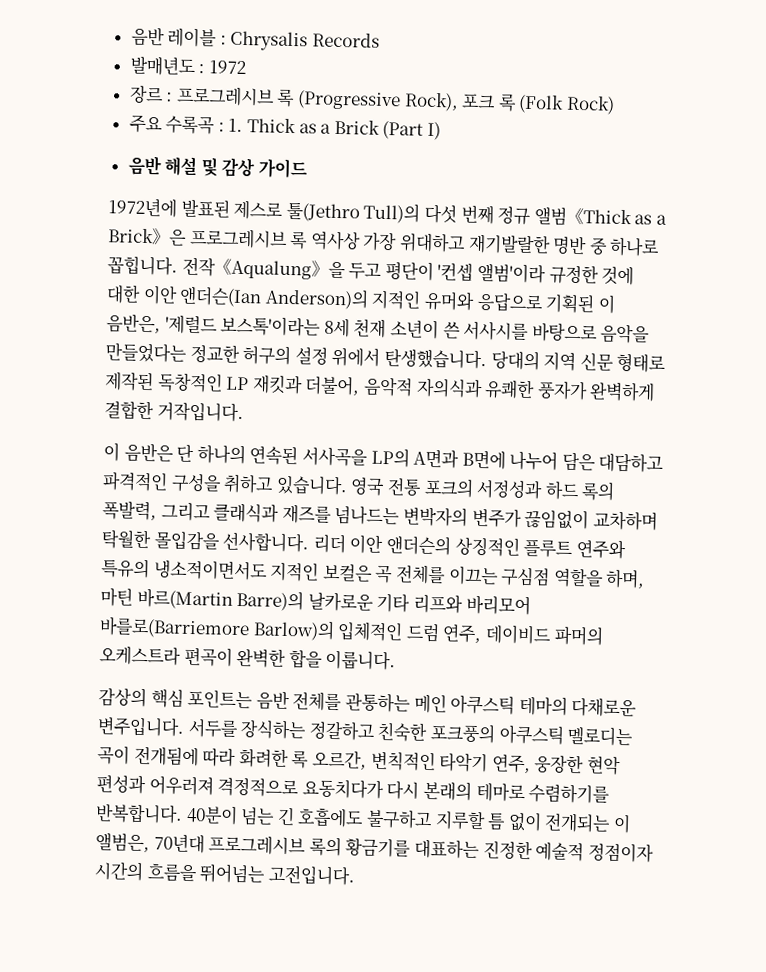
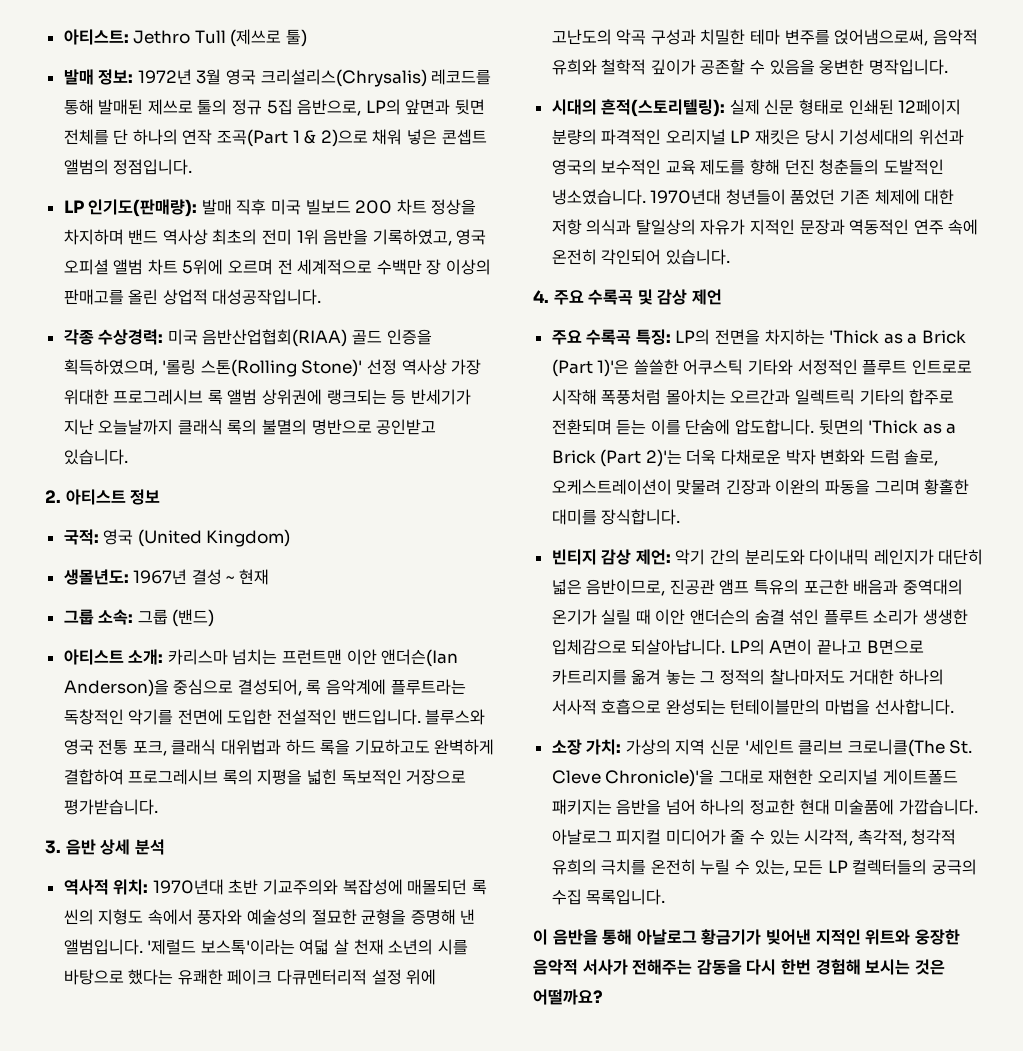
[130,27,381,52] [129,56,246,76] [128,85,616,115] [128,114,442,141] [127,155,309,179] [108,198,667,226] [108,227,661,257] [107,255,635,286] [106,284,616,314] [106,314,651,344] [105,342,667,373] [104,371,656,402] [104,400,244,423] [103,442,665,473] [102,471,616,501] [102,500,658,531] [101,529,626,560] [101,558,646,589] [100,587,531,616] [99,616,604,646] [99,645,397,671] [98,687,638,718] [97,716,635,747] [97,745,621,776] [96,774,611,804] [95,804,631,834] [95,833,654,863] [94,861,356,886] 음반 레이블 : Chrysalis Records // 발매년도 : 1972 // 장르 : 프로그레시브 록 (Progressive Rock), 포크 록 (Folk Rock) // 주요 수록곡 : 1. Thick as a Brick (Part I) // 음반 해설 및 감상 가이드 // 1972년에 발표된 제스로 툴(Jethro Tull)의 다섯 번째 정규 앨범《Thick as a Brick》은 프로그레시브 록 역사상 가장 위대하고 재기발랄한 명반 중 하나로 꼽힙니다. 전작《Aqualung》을 두고 평단이 '컨셉 앨범'이라 규정한 것에 대한 이안 앤더슨(Ian Anderson)의 지적인 유머와 응답으로 기획된 이 음반은, '제럴드 보스톡'이라는 8세 천재 소년이 쓴 서사시를 바탕으로 음악을 만들었다는 정교한 허구의 설정 위에서 탄생했습니다. 당대의 지역 신문 형태로 제작된 독창적인 LP 재킷과 더불어, 음악적 자의식과 유쾌한 풍자가 완벽하게 결합한 거작입니다. // 이 음반은 단 하나의 연속된 서사곡을 LP의 A면과 B면에 나누어 담은 대담하고 파격적인 구성을 취하고 있습니다. 영국 전통 포크의 서정성과 하드 록의 폭발력, 그리고 클래식과 재즈를 넘나드는 변박자의 변주가 끊임없이 교차하며 탁월한 몰입감을 선사합니다. 리더 이안 앤더슨의 상징적인 플루트 연주와 특유의 냉소적이면서도 지적인 보컬은 곡 전체를 이끄는 구심점 역할을 하며, 마틴 바르(Martin Barre)의 날카로운 기타 리프와 바리모어 바를로(Barriemore Barlow)의 입체적인 드럼 연주, 데이비드 파머의 오케스트라 편곡이 완벽한 합을 이룹니다. // 감상의 핵심 포인트는 음반 전체를 관통하는 메인 아쿠스틱 테마의 다채로운 변주입니다. 서두를 장식하는 정갈하고 친숙한 포크풍의 아쿠스틱 멜로디는 곡이 전개됨에 따라 화려한 록 오르간, 변칙적인 타악기 연주, 웅장한 현악 편성과 어우러져 격정적으로 요동치다가 다시 본래의 테마로 수렴하기를 반복합니다. 40분이 넘는 긴 호흡에도 불구하고 지루할 틈 없이 전개되는 이 앨범은, 70년대 프로그레시브 록의 황금기를 대표하는 진정한 예술적 정점이자 시간의 흐름을 뛰어넘는 고전입니다. -> [63,29,308,47] [63,69,492,87] [63,99,486,116] [63,129,487,147] [63,159,193,175] [63,199,477,217] [63,229,487,246] [63,259,492,275] [63,289,322,305] [63,329,432,347] [63,359,482,377] [63,389,471,405] [63,419,437,435] [63,449,128,465] [45,489,161,505] [63,529,291,547] [63,569,270,585] [63,609,215,627] [63,649,459,667] [63,679,466,697] [63,709,486,725] [63,739,495,756] [63,769,467,785] [63,799,158,815] [45,839,165,855] [63,879,487,895] [63,909,476,925] [63,939,468,955] [63,969,437,985] [551,29,978,46] [551,59,948,75] [551,99,962,117] [551,129,964,145] [551,159,944,175] [551,189,955,205] [551,219,979,235] [551,249,730,265] [533,289,722,305] [551,329,967,345] [551,359,972,377] [551,389,955,405] [551,419,957,435] [551,449,939,467] [551,479,970,495] [551,509,681,525] [551,549,984,565] [551,579,963,596] [551,609,969,625] [551,639,924,655] [551,669,944,685] [551,699,954,715] [551,739,973,757] [551,769,958,787] [551,799,978,815] [551,829,957,846] [551,859,978,876] [551,889,666,905] [533,929,960,945] [533,959,945,975] [533,989,603,1005] 아티스트: Jethro Tull (제쓰로 툴) // 발매 정보: 1972년 3월 영국 크리설리스(Chrysalis) 레코드를 통해 발매된 제쓰로 툴의 정규 5집 음반으로, LP의 앞면과 뒷면 전체를 단 하나의 연작 조곡(Part 1 & 2)으로 채워 넣은 콘셉트 앨범의 정점입니다. // LP 인기도(판매량): 발매 직후 미국 빌보드 200 차트 정상을 차지하며 밴드 역사상 최초의 전미 1위 음반을 기록하였고, 영국 오피셜 앨범 차트 5위에 오르며 전 세계적으로 수백만 장 이상의 판매고를 올린 상업적 대성공작입니다. // 각종 수상경력: 미국 음반산업협회(RIAA) 골드 인증을 획득하였으며, '롤링 스톤(Rolling Stone)' 선정 역사상 가장 위대한 프로그레시브 록 앨범 상위권에 랭크되는 등 반세기가 지난 오늘날까지 클래식 록의 불멸의 명반으로 공인받고 있습니다. // 2. 아티스트 정보 // 국적: 영국 (United Kingdom) // 생몰년도: 1967년 결성 ~ 현재 // 그룹 소속: 그룹 (밴드) // 아티스트 소개: 카리스마 넘치는 프런트맨 이안 앤더슨(Ian Anderson)을 중심으로 결성되어, 록 음악계에 플루트라는 독창적인 악기를 전면에 도입한 전설적인 밴드입니다. 블루스와 영국 전통 포크, 클래식 대위법과 하드 록을 기묘하고도 완벽하게 결합하여 프로그레시브 록의 지평을 넓힌 독보적인 거장으로 평가받습니다. // 3. 음반 상세 분석 // 역사적 위치: 1970년대 초반 기교주의와 복잡성에 매몰되던 록 씬의 지형도 속에서 풍자와 예술성의 절묘한 균형을 증명해 낸 앨범입니다. '제럴드 보스톡'이라는 여덟 살 천재 소년의 시를 바탕으로 했다는 유쾌한 페이크 다큐멘터리적 설정 위에 고난도의 악곡 구성과 치밀한 테마 변주를 얹어냄으로써, 음악적 유희와 철학적 깊이가 공존할 수 있음을 웅변한 명작입니다. // 시대의 흔적(스토리텔링): 실제 신문 형태로 인쇄된 12페이지 분량의 파격적인 오리지널 LP 재킷은 당시 기성세대의 위선과 영국의 보수적인 교육 제도를 향해 던진 청춘들의 도발적인 냉소였습니다. 1970년대 청년들이 품었던 기존 체제에 대한 저항 의식과 탈일상의 자유가 지적인 문장과 역동적인 연주 속에 온전히 각인되어 있습니다. // 4. 주요 수록곡 및 감상 제언 // 주요 수록곡 특징: LP의 전면을 차지하는 'Thick as a Brick (Part 1)'은 쓸쓸한 어쿠스틱 기타와 서정적인 플루트 인트로로 시작해 폭풍처럼 몰아치는 오르간과 일렉트릭 기타의 합주로 전환되며 듣는 이를 단숨에 압도합니다. 뒷면의 'Thick as a Brick (Part 2)'는 더욱 다채로운 박자 변화와 드럼 솔로, 오케스트레이션이 맞물려 긴장과 이완의 파동을 그리며 황홀한 대미를 장식합니다. // 빈티지 감상 제언: 악기 간의 분리도와 다이내믹 레인지가 대단히 넓은 음반이므로, 진공관 앰프 특유의 포근한 배음과 중역대의 온기가 실릴 때 이안 앤더슨의 숨결 섞인 플루트 소리가 생생한 입체감으로 되살아납니다. LP의 A면이 끝나고 B면으로 카트리지를 옮겨 놓는 그 정적의 찰나마저도 거대한 하나의 서사적 호흡으로 완성되는 턴테이블만의 마법을 선사합니다. // 소장 가치: 가상의 지역 신문 '세인트 클리브 크로니클(The St. Cleve Chronicle)'을 그대로 재현한 오리지널 게이트폴드 패키지는 음반을 넘어 하나의 정교한 현대 미술품에 가깝습니다. 아날로그 피지컬 미디어가 줄 수 있는 시각적, 촉각적, 청각적 유희의 극치를 온전히 누릴 수 있는, 모든 LP 컬렉터들의 궁극의 수집 목록입니다. // 이 음반을 통해 아날로그 황금기가 빚어낸 지적인 위트와 웅장한 음악적 서사가 전해주는 감동을 다시 한번 경험해 보시는 것은 어떨까요?

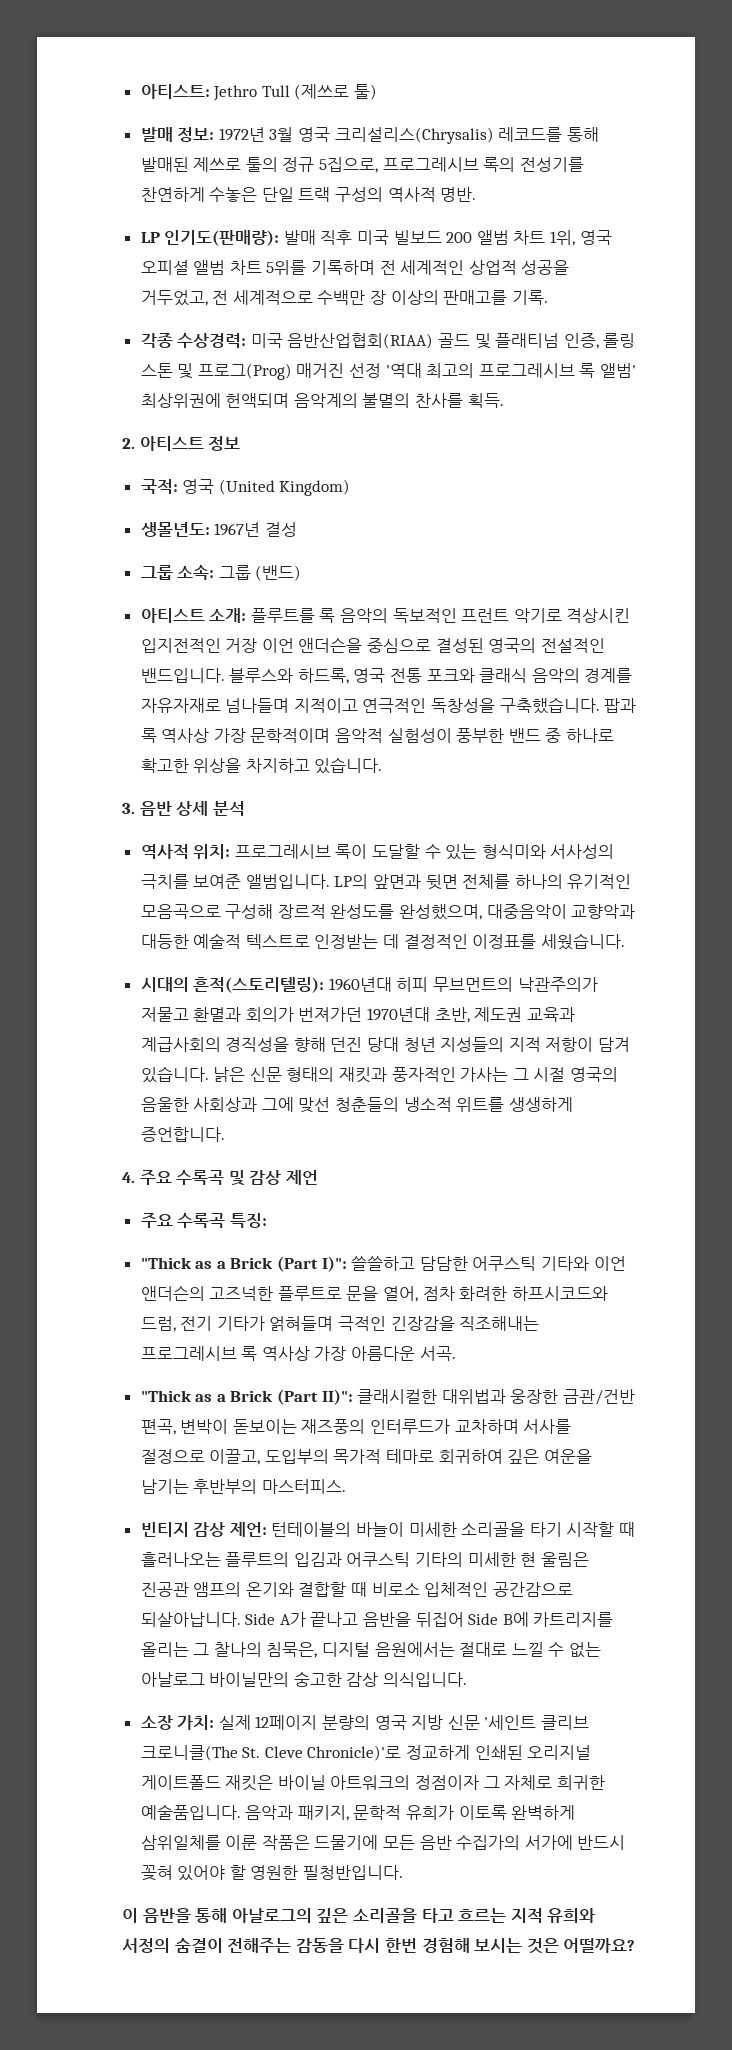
[266,99,486,116] [63,129,487,147] [63,159,193,175] 5집 음반으로, LP의 앞면과 뒷면 전체를 단 하나의 연작 조곡(Part 1 & 2)으로 채워 넣은 콘셉트 앨범의 정점입니다. -> [319,157,584,173] [140,187,477,202] 5집으로, 프로그레시브 록의 전성기를 찬연하게 수놓은 단일 트랙 구성의 역사적 명반.
[396,199,477,215] [63,229,487,246] [63,259,274,275] 차트 정상을 차지하며 밴드 역사상 최초의 전미 1위 음반을 기록하였고, 영국 오피셜 앨범 차트 5위에 오르며 -> [476,230,612,246] [140,260,570,275] [140,290,208,306] 앨범 차트 1위, 영국 오피셜 앨범 차트 5위를 기록하며 전 세계적인 상업적 성공을 거두었고,
[128,289,322,305] 올린 상업적 대성공작입니다. -> [511,290,548,305] 기록.
[386,329,432,345] [63,359,482,377] [63,389,471,405] [63,419,437,435] [63,449,128,465] 인증을 획득하였으며, '롤링 스톤(Rolling Stone)' 선정 역사상 가장 위대한 프로그레시브 록 앨범 상위권에 랭크되는 등 반세기가 지난 오늘날까지 클래식 록의 불멸의 명반으로 공인받고 있습니다. -> [474,333,636,349] [140,363,637,380] [140,393,504,408] 및 플래티넘 인증, 롤링 스톤 및 프로그(Prog) 매거진 선정 '역대 최고의 프로그레시브 록 앨범' 최상위권에 헌액되며 음악계의 불멸의 찬사를 획득.
[226,569,270,585] ~ 현재 -> (297, 529) none
[167,649,459,667] [63,679,466,697] [63,709,273,725] 카리스마 넘치는 프런트맨 이안 앤더슨(Ian Anderson)을 중심으로 결성되어, 록 음악계에 플루트라는 독창적인 악기를 전면에 도입한 -> [250,608,631,623] [140,637,537,653] 플루트를 록 음악의 독보적인 프런트 악기로 격상시킨 입지전적인 거장 이언 앤더슨을 중심으로 결성된 영국의
(486, 717) none -> [297,668,349,684] 하드록,
[132,739,495,756] [63,769,467,785] [63,799,158,815] 포크, 클래식 대위법과 하드 록을 기묘하고도 완벽하게 결합하여 프로그레시브 록의 지평을 넓힌 독보적인 거장으로 평가받습니다. -> [426,668,633,683] [140,697,637,714] [140,728,615,743] [140,757,383,774] 포크와 클래식 음악의 경계를 자유자재로 넘나들며 지적이고 연극적인 독창성을 구축했습니다. 팝과 록 역사상 가장 문학적이며 음악적 실험성이 풍부한 밴드 중 하나로 확고한 위상을 차지하고 있습니다.
[152,879,487,895] [63,909,476,925] [63,939,468,955] [63,969,437,985] [551,29,978,46] [551,59,948,75] [551,99,962,117] [551,129,964,145] [551,159,944,175] [551,189,955,205] [551,219,979,235] [551,249,730,265] 1970년대 초반 기교주의와 복잡성에 매몰되던 록 씬의 지형도 속에서 풍자와 예술성의 절묘한 균형을 증명해 낸 앨범입니다. '제럴드 보스톡'이라는 여덟 살 천재 소년의 시를 바탕으로 했다는 유쾌한 페이크 다큐멘터리적 설정 위에 고난도의 악곡 구성과 치밀한 테마 변주를 얹어냄으로써, 음악적 유희와 철학적 깊이가 공존할 수 있음을 웅변한 명작입니다. // 시대의 흔적(스토리텔링): 실제 신문 형태로 인쇄된 12페이지 분량의 파격적인 오리지널 LP 재킷은 당시 기성세대의 위선과 영국의 보수적인 교육 제도를 향해 던진 청춘들의 도발적인 냉소였습니다. 1970년대 청년들이 품었던 기존 체제에 대한 저항 의식과 탈일상의 자유가 지적인 문장과 역동적인 연주 속에 온전히 각인되어 있습니다. -> [234,844,615,860] [140,874,632,890] [140,904,636,920] [140,933,625,950] [140,977,598,993] [140,1007,575,1023] [140,1037,631,1052] [140,1066,619,1083] [140,1097,573,1113] [140,1127,225,1142] 프로그레시브 록이 도달할 수 있는 형식미와 서사성의 극치를 보여준 앨범입니다. LP의 앞면과 뒷면 전체를 하나의 유기적인 모음곡으로 구성해 장르적 완성도를 완성했으며, 대중음악이 교향악과 대등한 예술적 텍스트로 인정받는 데 결정적인 이정표를 세웠습니다. // 시대의 흔적(스토리텔링): 1960년대 히피 무브먼트의 낙관주의가 저물고 환멸과 회의가 번져가던 1970년대 초반, 제도권 교육과 계급사회의 경직성을 향해 던진 당대 청년 지성들의 지적 저항이 담겨 있습니다. 낡은 신문 형태의 재킷과 풍자적인 가사는 그 시절 영국의 음울한 사회상과 그에 맞선 청춘들의 냉소적 위트를 생생하게 증언합니다.
[675,329,967,345] [551,359,972,377] [551,389,955,405] [551,419,957,435] [551,449,939,467] [551,479,970,495] [551,509,681,525] [551,549,984,565] [551,579,963,596] [551,609,969,625] [551,639,924,655] [551,669,944,685] [551,699,954,715] [551,739,706,755] LP의 전면을 차지하는 'Thick as a Brick (Part 1)'은 쓸쓸한 어쿠스틱 기타와 서정적인 플루트 인트로로 시작해 폭풍처럼 몰아치는 오르간과 일렉트릭 기타의 합주로 전환되며 듣는 이를 단숨에 압도합니다. 뒷면의 'Thick as a Brick (Part 2)'는 더욱 다채로운 박자 변화와 드럼 솔로, 오케스트레이션이 맞물려 긴장과 이완의 파동을 그리며 황홀한 대미를 장식합니다. // 빈티지 감상 제언: 악기 간의 분리도와 다이내믹 레인지가 대단히 넓은 음반이므로, 진공관 앰프 특유의 포근한 배음과 중역대의 온기가 실릴 때 이안 앤더슨의 숨결 섞인 플루트 소리가 생생한 입체감으로 되살아납니다. LP의 A면이 끝나고 B면으로 카트리지를 옮겨 놓는 그 정적의 찰나마저도 거대한 하나의 서사적 호흡으로 완성되는 턴테이블만의 마법을 선사합니다. // 소장 가치: 가상의 지역 -> [140,1256,626,1272] [140,1285,608,1302] [140,1316,540,1332] [140,1346,456,1361] [140,1389,636,1405] [140,1419,572,1435] [140,1449,592,1465] [140,1479,346,1494] [140,1522,636,1537] [140,1552,589,1567] [140,1582,573,1597] [140,1612,614,1627] [140,1642,602,1658] [140,1671,468,1687] [140,1715,444,1730] // "Thick as a Brick (Part I)": 쓸쓸하고 담담한 어쿠스틱 기타와 이언 앤더슨의 고즈넉한 플루트로 문을 열어, 점차 화려한 하프시코드와 드럼, 전기 기타가 얽혀들며 극적인 긴장감을 직조해내는 프로그레시브 록 역사상 가장 아름다운 서곡. // "Thick as a Brick (Part II)": 클래시컬한 대위법과 웅장한 금관/건반 편곡, 변박이 돋보이는 재즈풍의 인터루드가 교차하며 서사를 절정으로 이끌고, 도입부의 목가적 테마로 회귀하여 깊은 여운을 남기는 후반부의 마스터피스. // 빈티지 감상 제언: 턴테이블의 바늘이 미세한 소리골을 타기 시작할 때 흘러나오는 플루트의 입김과 어쿠스틱 기타의 미세한 현 울림은 진공관 앰프의 온기와 결합할 때 비로소 입체적인 공간감으로 되살아납니다. Side A가 끝나고 음반을 뒤집어 Side B에 카트리지를 올리는 그 찰나의 침묵은, 디지털 음원에서는 절대로 느낄 수 없는 아날로그 바이닐만의 숭고한 감상 의식입니다. // 소장 가치: 실제 12페이지 분량의 영국 지방
[605,769,958,787] [551,799,978,815] [551,829,957,846] [551,859,978,876] [551,889,666,905] [533,929,960,945] [533,959,628,975] Chronicle)'을 그대로 재현한 오리지널 게이트폴드 패키지는 음반을 넘어 하나의 정교한 현대 미술품에 가깝습니다. 아날로그 피지컬 미디어가 줄 수 있는 시각적, 촉각적, 청각적 유희의 극치를 온전히 누릴 수 있는, 모든 LP 컬렉터들의 궁극의 수집 목록입니다. // 이 음반을 통해 아날로그 황금기가 빚어낸 지적인 위트와 웅장한 음악적 서사가 -> [307,1745,592,1761] [140,1775,605,1791] [140,1804,576,1821] [140,1835,626,1850] [140,1865,404,1881] [122,1908,596,1923] [122,1938,223,1953] Chronicle)'로 정교하게 인쇄된 오리지널 게이트폴드 재킷은 바이닐 아트워크의 정점이자 그 자체로 희귀한 예술품입니다. 음악과 패키지, 문학적 유희가 이토록 완벽하게 삼위일체를 이룬 작품은 드물기에 모든 음반 수집가의 서가에 반드시 꽂혀 있어야 할 영원한 필청반입니다. // 이 음반을 통해 아날로그의 깊은 소리골을 타고 흐르는 지적 유희와 서정의 숨결이

